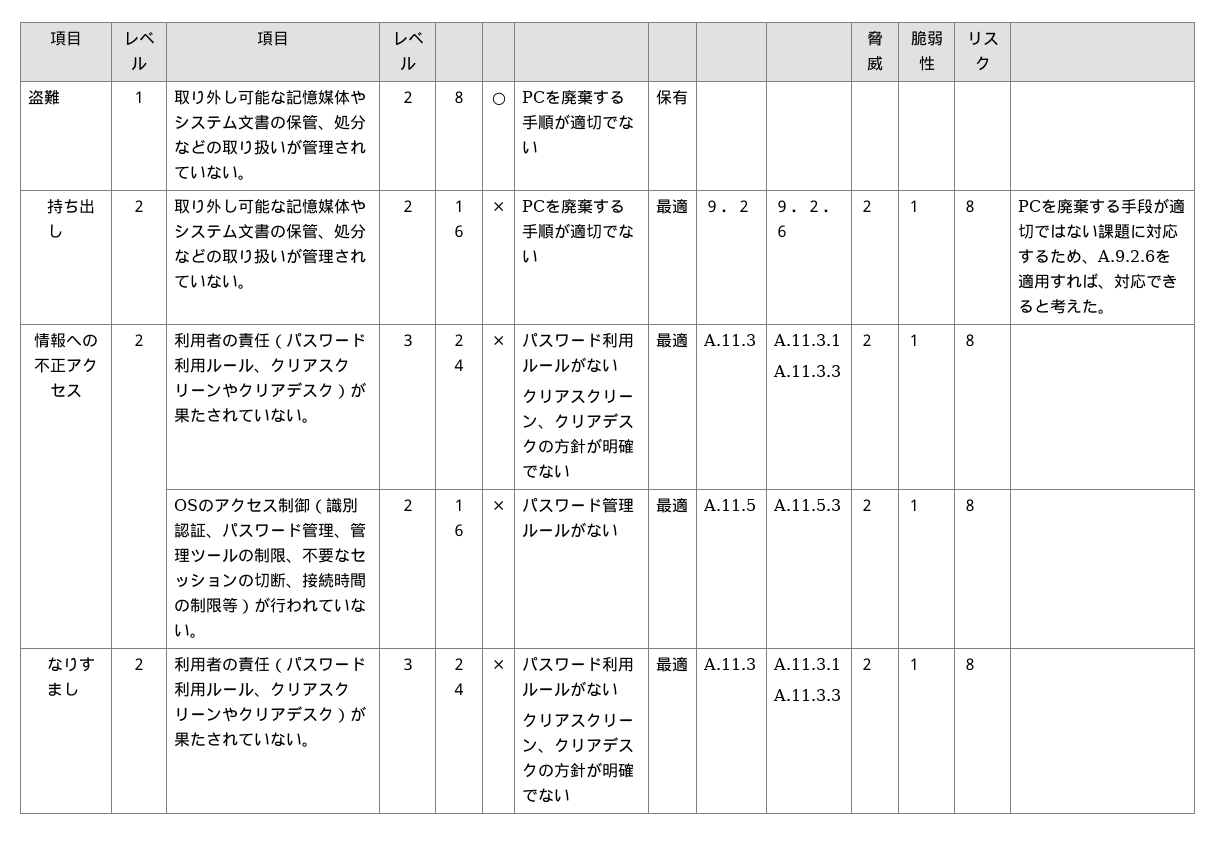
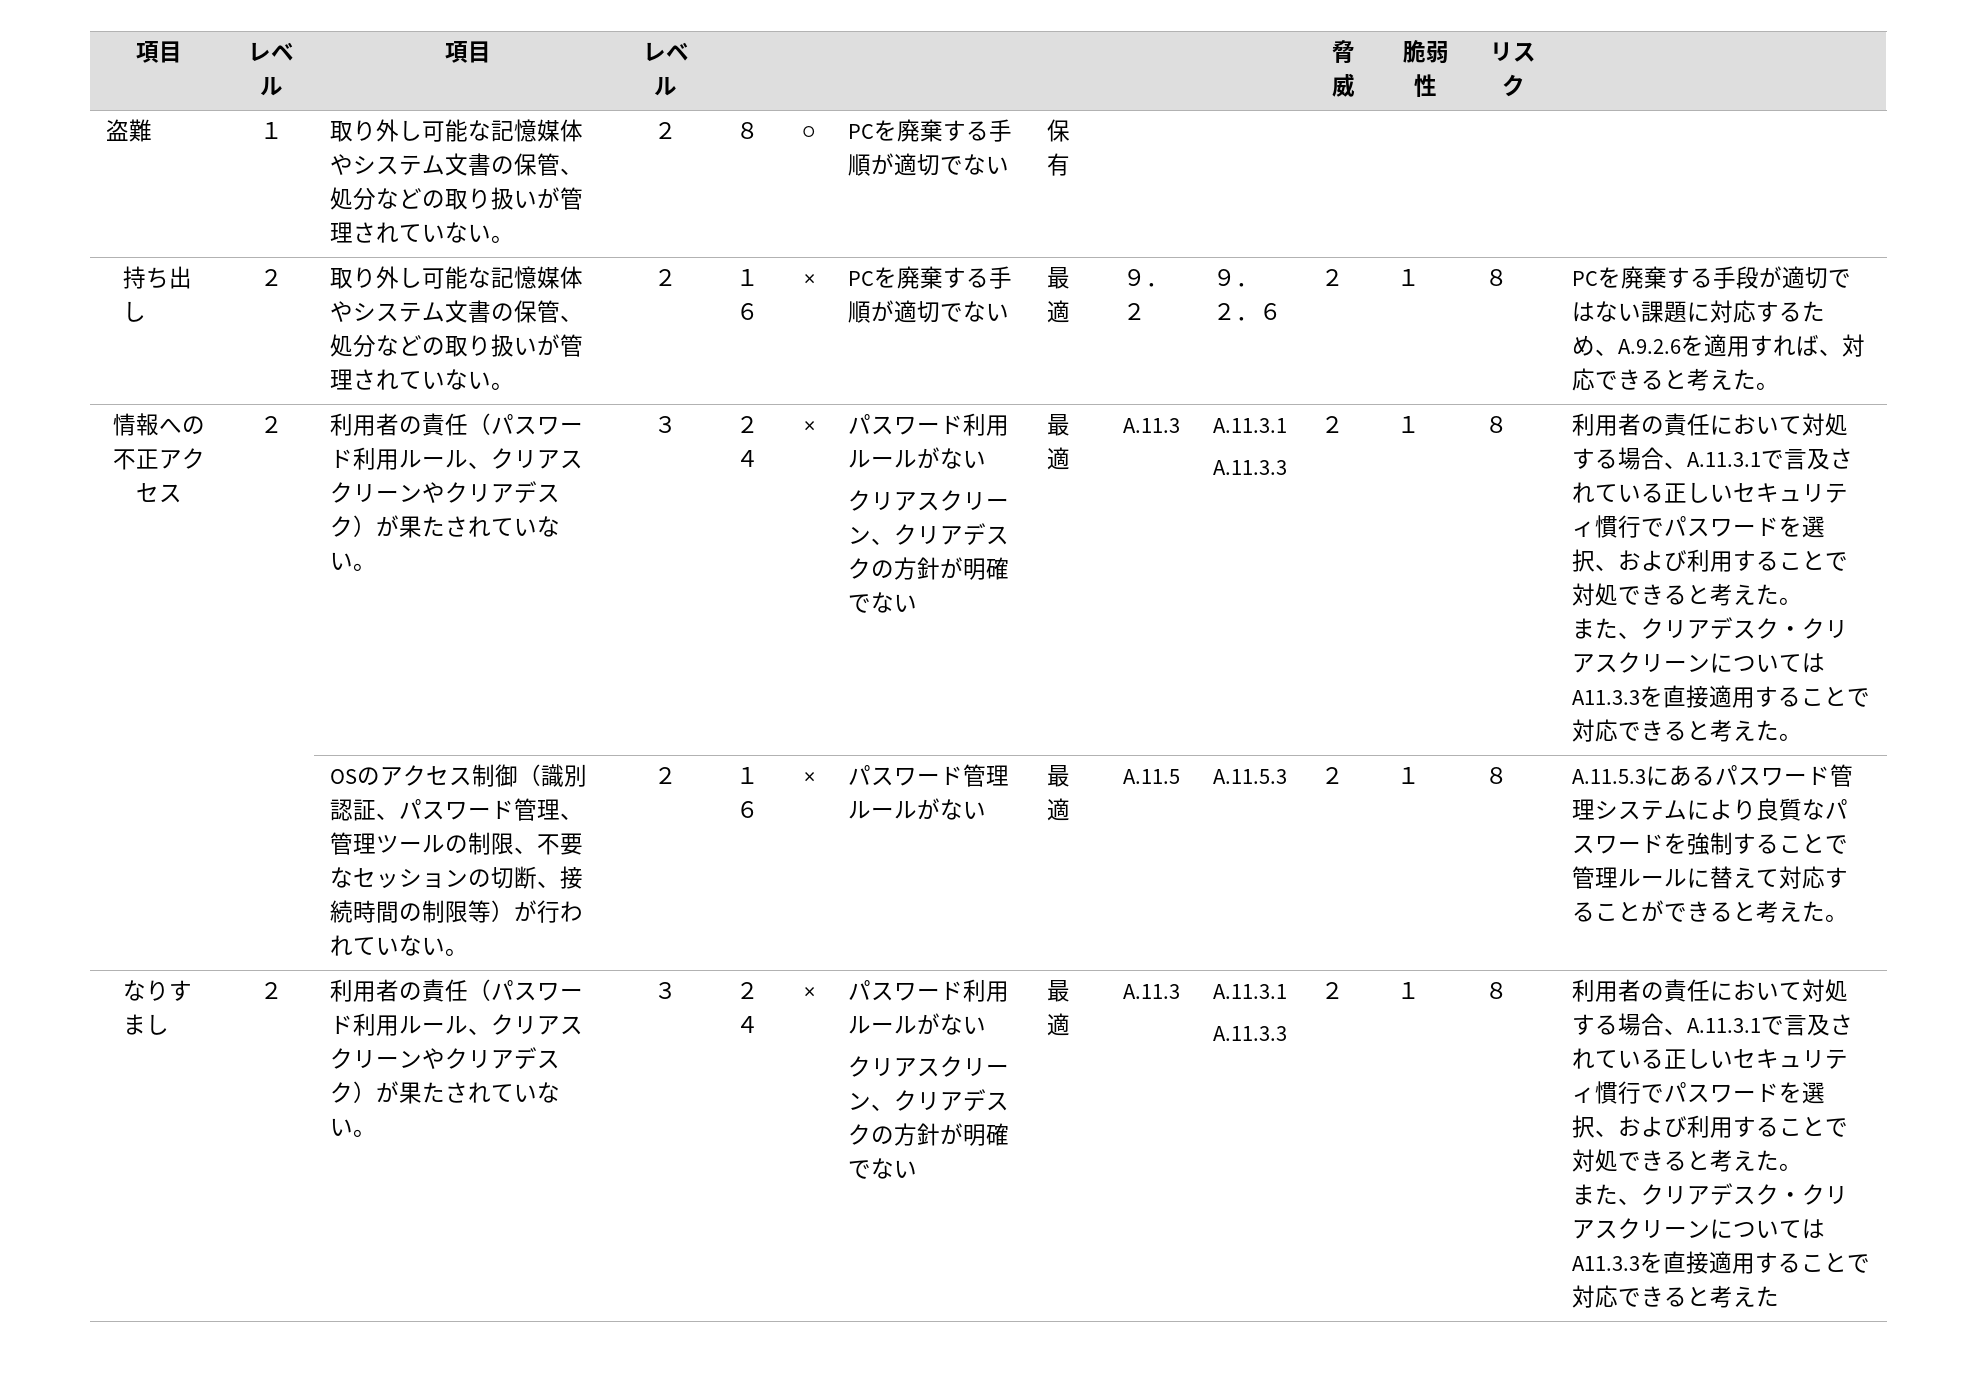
(979, 340) none -> [1572,413,1849,436] [1572,447,1854,470] [1572,482,1849,503] [1572,515,1826,538] [1572,549,1849,572] [1572,583,1803,606] [1572,617,1849,639] [1572,652,1826,673] [1572,685,1871,708] [1572,719,1803,742] 利用者の責任において対処する場合、A.11.3.1で言及されている正しいセキュリティ慣行でパスワードを選択、および利用することで対処できると考えた。 // また、クリアデスク・クリアスクリーンについてはA11.3.3を直接適用することで対応できると考えた。
(979, 505) none -> [1572,764,1854,787] [1572,798,1849,821] [1572,832,1849,855] [1572,866,1849,889] [1572,900,1849,923] A.11.5.3にあるパスワード管理システムにより良質なパスワードを強制することで管理ルールに替えて対応することができると考えた。
(979, 664) none -> [1572,979,1849,1002] [1572,1013,1854,1036] [1572,1048,1849,1069] [1572,1081,1826,1104] [1572,1115,1849,1138] [1572,1149,1803,1172] [1572,1183,1849,1205] [1572,1218,1826,1239] [1572,1251,1871,1274] [1572,1285,1780,1308] 利用者の責任において対処する場合、A.11.3.1で言及されている正しいセキュリティ慣行でパスワードを選択、および利用することで対処できると考えた。 // また、クリアデスク・クリアスクリーンについてはA11.3.3を直接適用することで対応できると考えた

